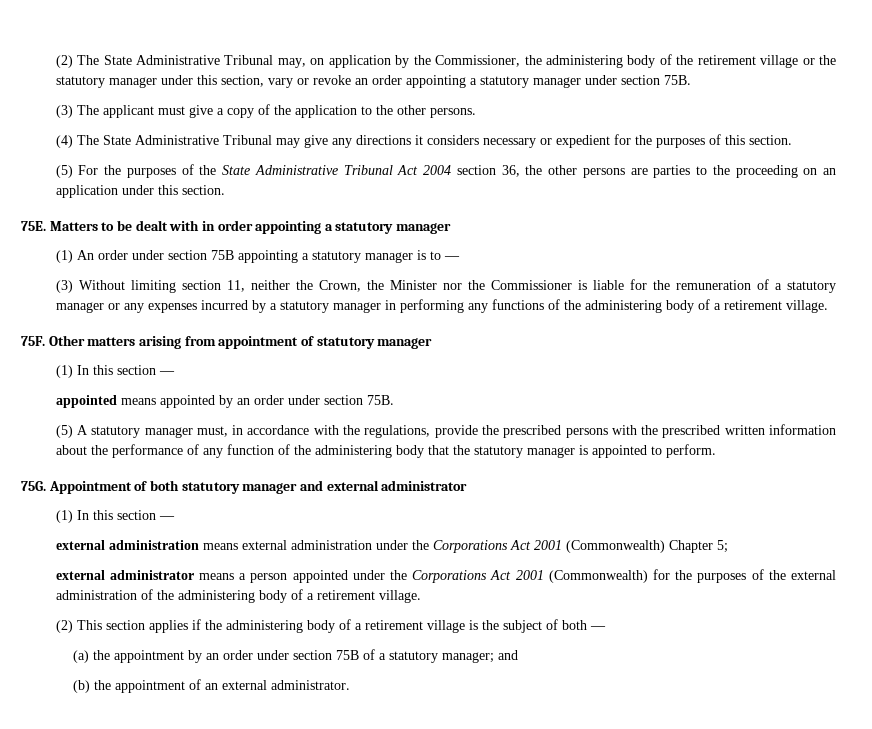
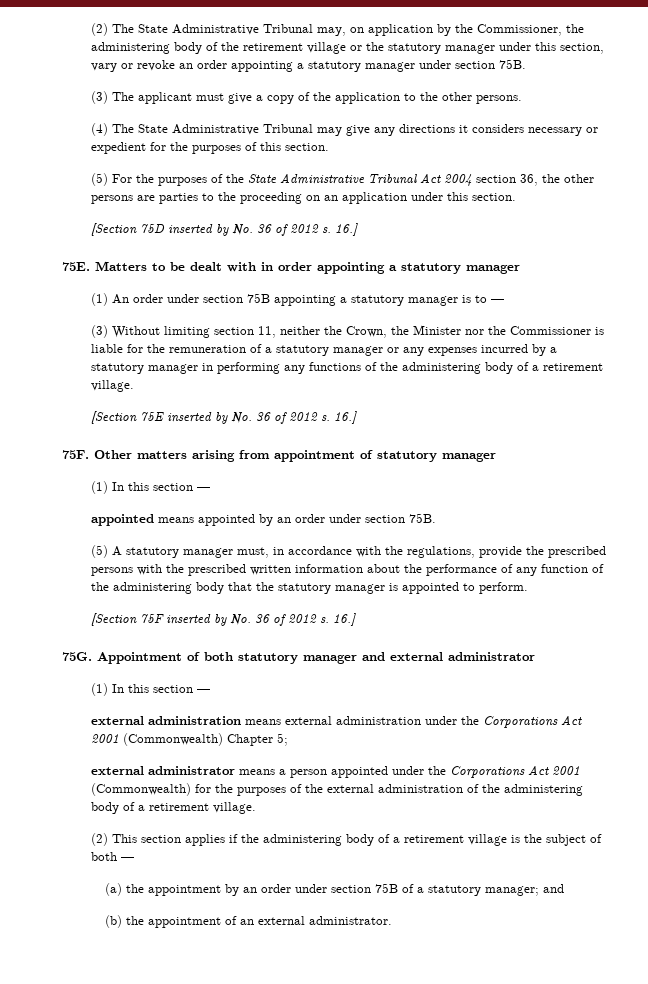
(225, 190) none -> [90,223,358,236] // [Section 75D inserted by No. 36 of 2012 s. 16.]
(828, 306) none -> [90,411,357,424] // [Section 75E inserted by No. 36 of 2012 s. 16.]
(716, 451) none -> [90,613,356,626] // [Section 75F inserted by No. 36 of 2012 s. 16.]

